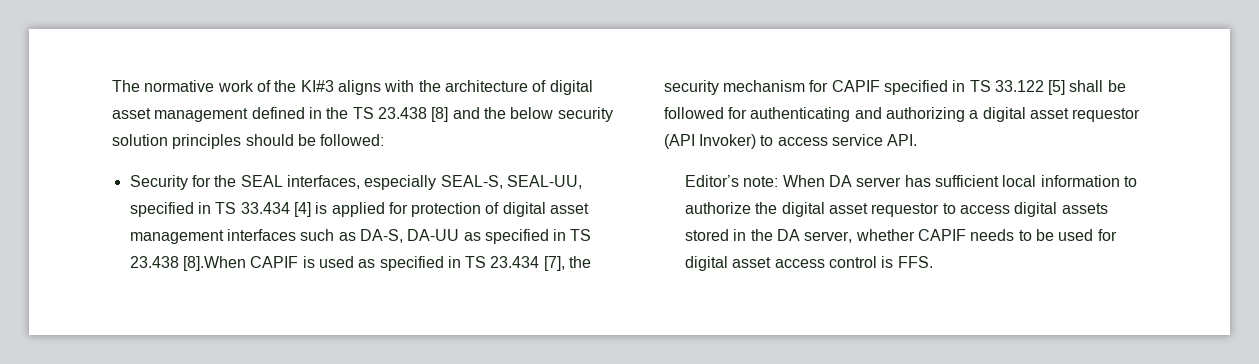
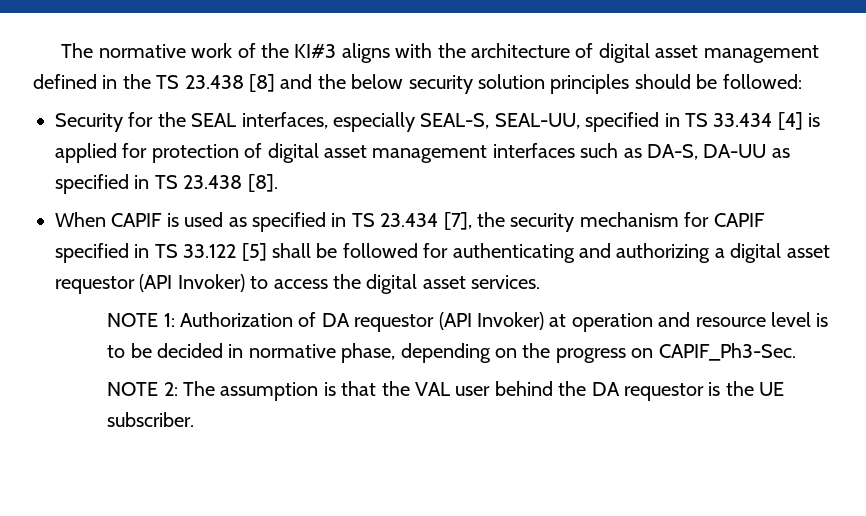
[182,256,246,271] [8].When -> [247,174,278,192] [55,212,106,227] [8]. // When
[831,134,918,146] [685,175,1137,187] [685,202,1108,217] [685,229,1117,243] [685,256,933,271] service API. // Editor’s note: When DA server has sufficient local information to authorize the digital asset requestor to access digital assets stored in the DA server, whether CAPIF needs to be used for digital asset access control is FFS. -> [333,274,541,294] [107,312,829,332] [107,343,796,363] [107,381,785,401] [107,412,195,427] the digital asset services. // NOTE 1: Authorization of DA requestor (API Invoker) at operation and resource level is to be decided in normative phase, depending on the progress on CAPIF_Ph3-Sec. // NOTE 2: The assumption is that the VAL user behind the DA requestor is the UE subscriber.

